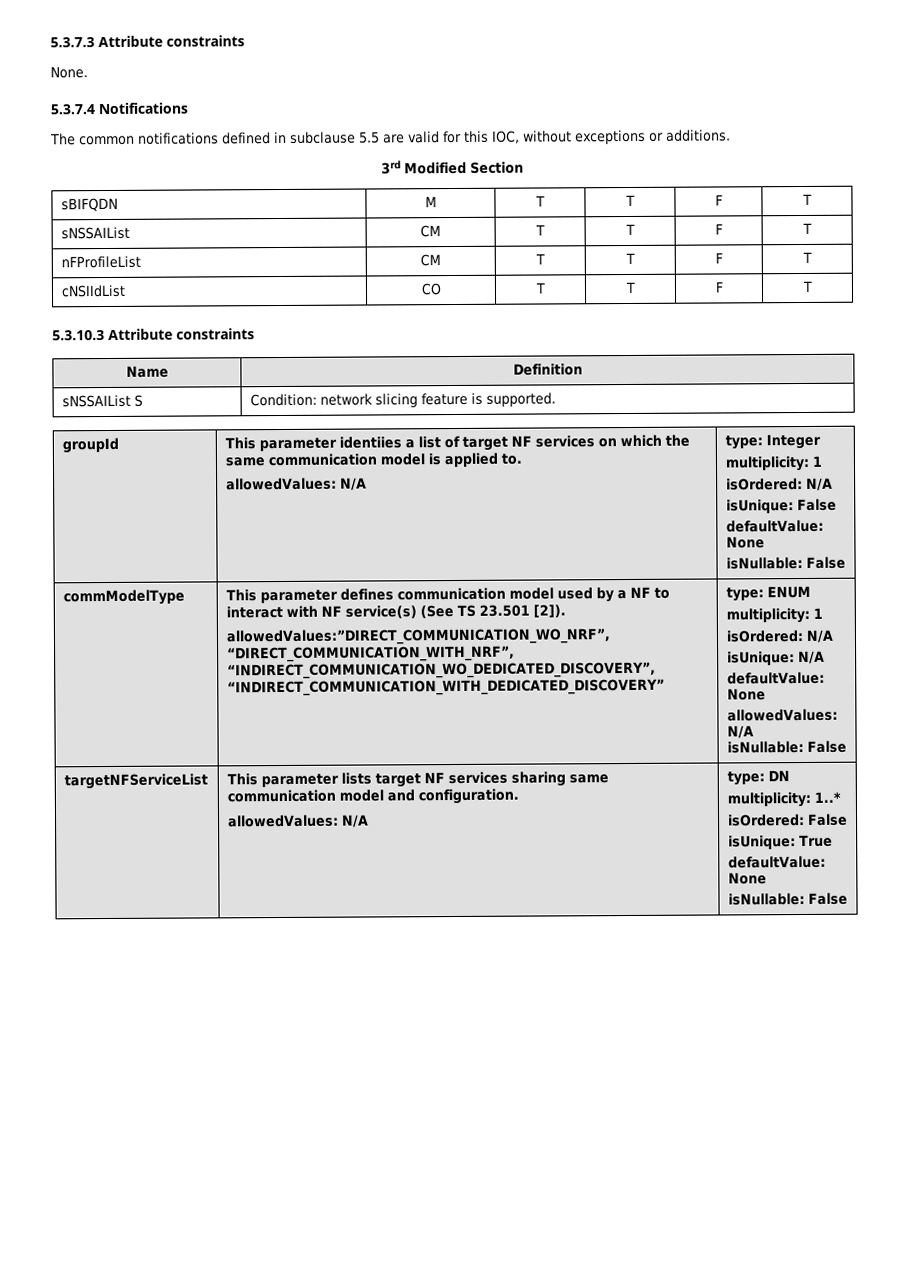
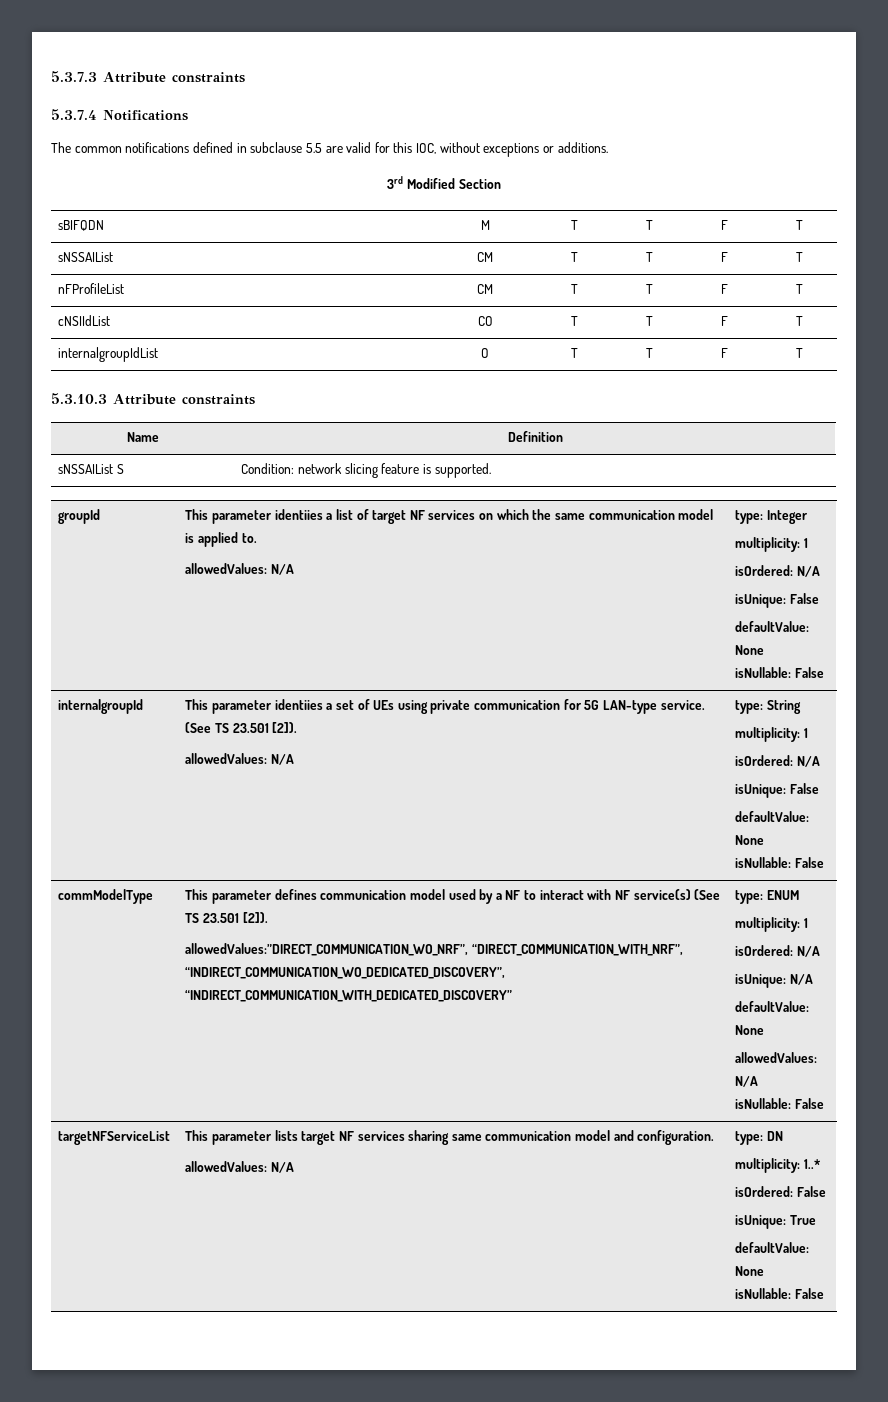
[50,66,88,79] // None. -> (245, 77) none
(812, 286) none -> [58,347,159,362] [481,348,489,358] [571,348,578,358] [645,348,653,358] [720,348,728,358] [795,348,803,358] // internalgroupIdList | O | T | T | F | T
(846, 562) none -> [58,699,144,714] [185,699,705,714] [185,722,298,733] [185,753,294,765] [735,700,801,714] [735,727,808,742] [735,755,820,767] [735,783,819,798] [735,811,810,822] [735,835,765,845] [735,857,824,868] // internalgroupId | This parameter identiies a set of UEs using private communication for 5G LAN-type service. (See TS 23.501 [2]). // allowedValues: N/A | type: String // multiplicity: 1 // isOrdered: N/A // isUnique: False // defaultValue: None // isNullable: False

